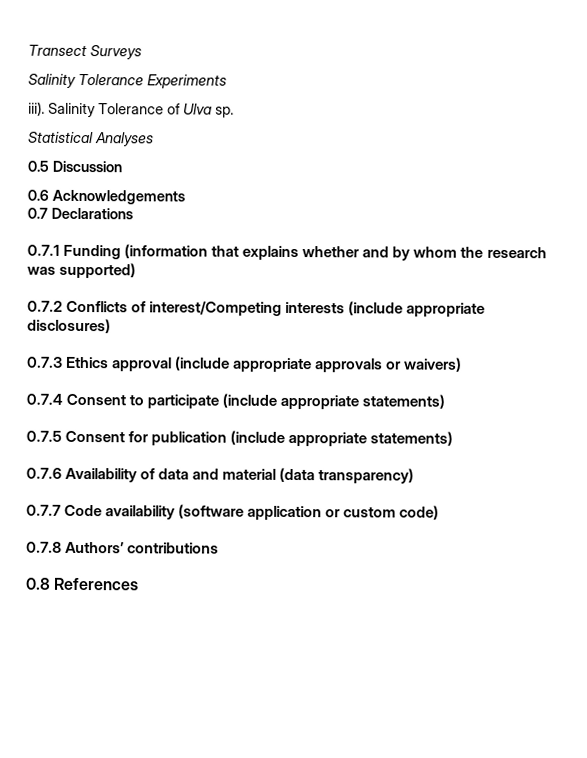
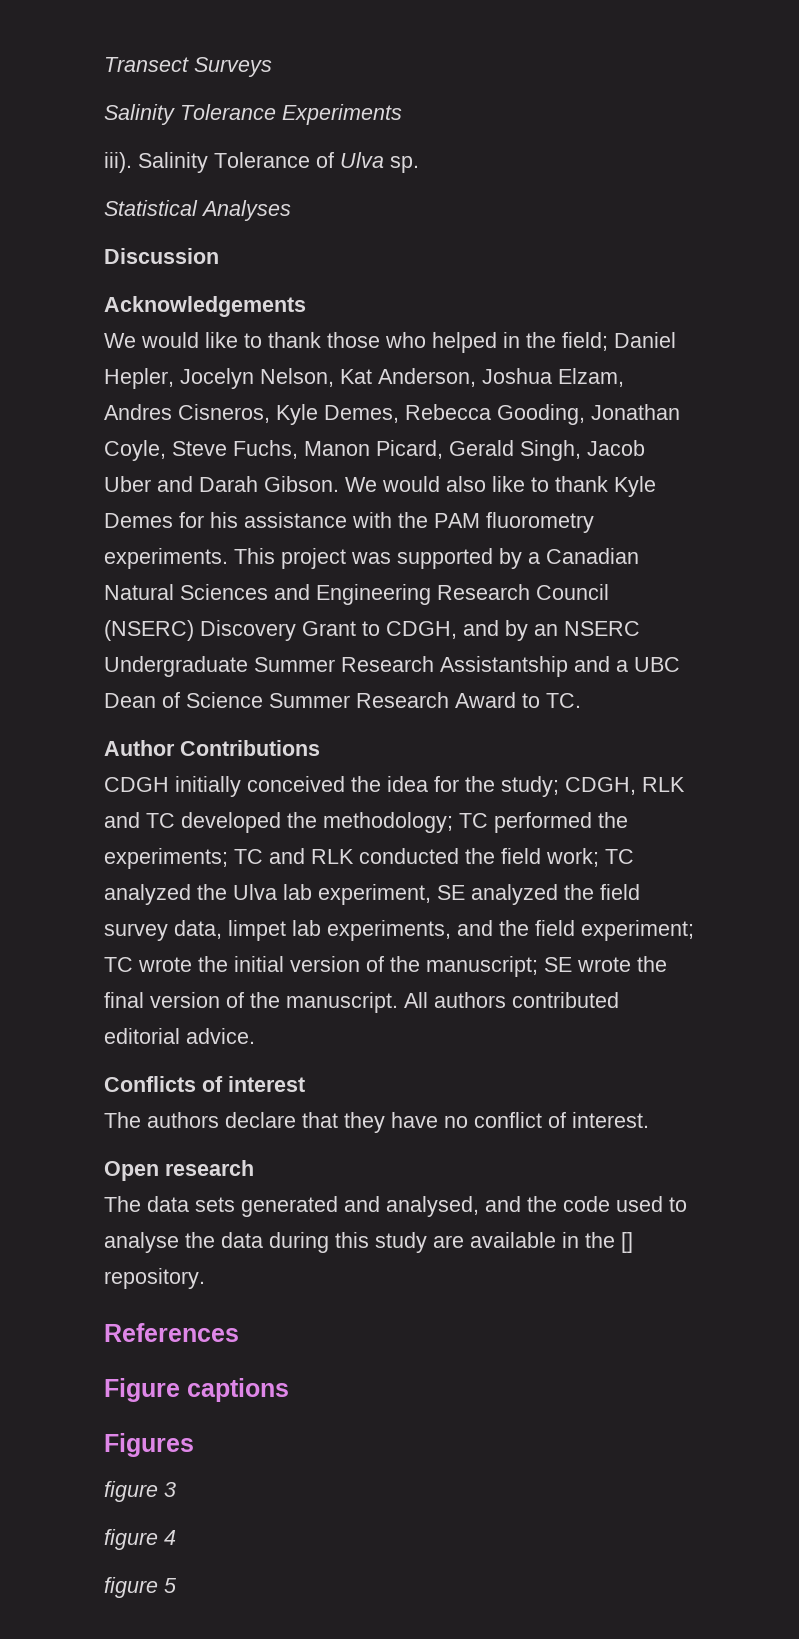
[27,160,50,172] 0.5 -> (291, 210) none
[27,189,49,201] 0.6 -> (219, 256) none
[27,207,133,220] [27,244,547,261] [27,262,137,279] [27,300,486,317] [27,318,111,334] [27,356,463,373] [26,393,446,410] [26,430,454,447] [26,467,415,484] [26,504,440,521] [26,541,220,554] [26,577,140,591] 0.7 Declarations // 0.7.1 Funding (information that explains whether and by whom the research was supported) // 0.7.2 Conflicts of interest/Competing interests (include appropriate disclosures) // 0.7.3 Ethics approval (include appropriate approvals or waivers) // 0.7.4 Consent to participate (include appropriate statements) // 0.7.5 Consent for publication (include appropriate statements) // 0.7.6 Availability of data and material (data transparency) // 0.7.7 Code availability (software application or custom code) // 0.7.8 Authors’ contributions // 0.8 References -> [104,332,676,353] [104,368,624,389] [104,404,680,425] [104,440,645,461] [104,476,656,497] [104,512,594,533] [104,548,639,569] [104,584,609,605] [104,620,640,641] [104,656,680,677] [104,692,581,708] [104,740,320,756] [104,776,685,797] [104,812,628,833] [104,848,634,869] [104,884,640,905] [104,920,694,941] [104,956,667,977] [104,992,619,1013] [104,1028,255,1044] [104,1076,305,1092] [104,1112,649,1133] [104,1160,254,1181] [104,1196,687,1217] [104,1232,633,1253] [104,1268,205,1289] [104,1323,239,1342] [104,1378,289,1402] [104,1433,194,1457] [104,1481,176,1502] [104,1529,176,1550] [104,1577,177,1598] We would like to thank those who helped in the field; Daniel Hepler, Jocelyn Nelson, Kat Anderson, Joshua Elzam, Andres Cisneros, Kyle Demes, Rebecca Gooding, Jonathan Coyle, Steve Fuchs, Manon Picard, Gerald Singh, Jacob Uber and Darah Gibson. We would also like to thank Kyle Demes for his assistance with the PAM fluorometry experiments. This project was supported by a Canadian Natural Sciences and Engineering Research Council (NSERC) Discovery Grant to CDGH, and by an NSERC Undergraduate Summer Research Assistantship and a UBC Dean of Science Summer Research Award to TC. // Author Contributions // CDGH initially conceived the idea for the study; CDGH, RLK and TC developed the methodology; TC performed the experiments; TC and RLK conducted the field work; TC analyzed the Ulva lab experiment, SE analyzed the field survey data, limpet lab experiments, and the field experiment; TC wrote the initial version of the manuscript; SE wrote the final version of the manuscript. All authors contributed editorial advice. // Conflicts of interest // The authors declare that they have no conflict of interest. // Open research // The data sets generated and analysed, and the code used to analyse the data during this study are available in the [] repository. // References // Figure captions // Figures // figure 3 // figure 4 // figure 5

